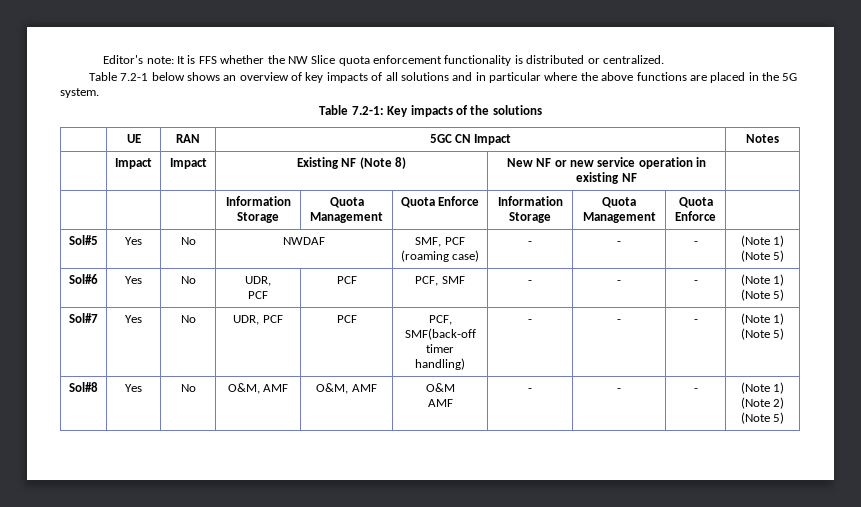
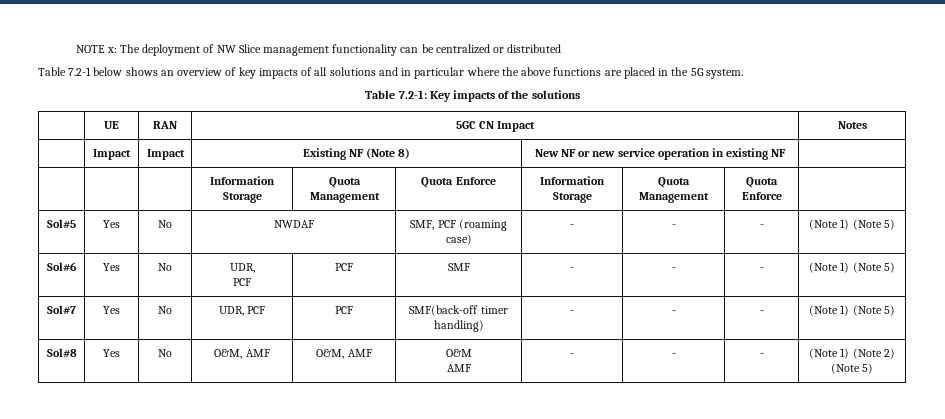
[103,55,523,66] Editor's note: It is FFS whether the NW Slice quota enforcement functionality is -> [76,44,505,56] NOTE x: The deployment of NW Slice management functionality can be centralized or
[587,55,664,64] or centralized. -> (562, 48) none
[415,276,439,286] PCF, -> (353, 267) none
[428,315,452,325] PCF, -> (353, 310) none

